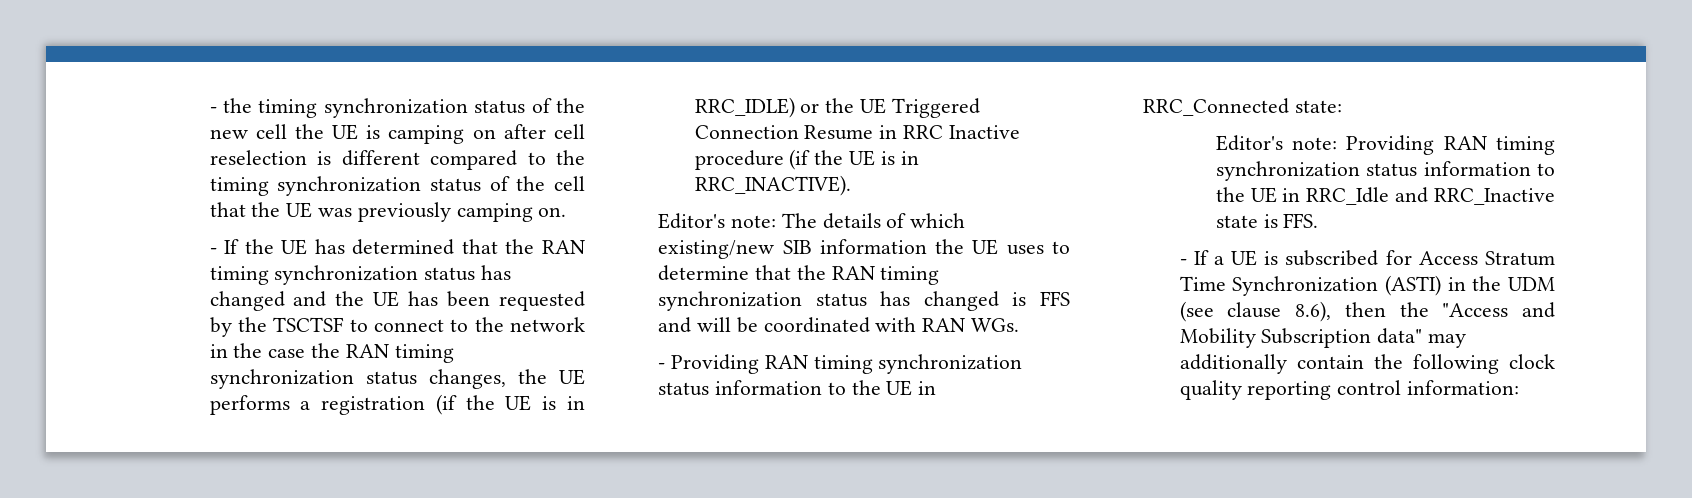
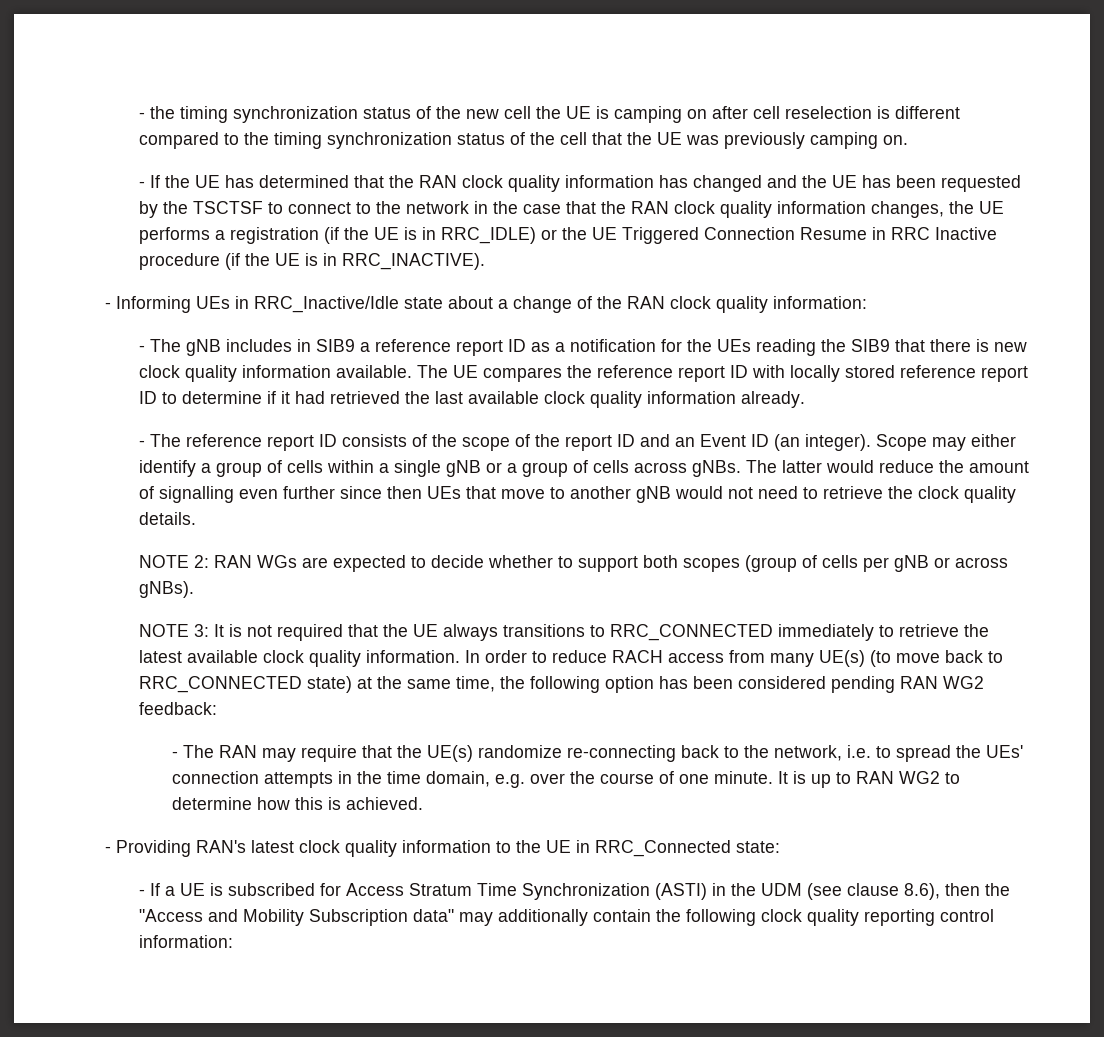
[209,265,476,285] timing synchronization status -> [461,175,654,192] clock quality information
[310,343,454,363] [209,369,417,389] the RAN timing synchronization status -> [565,201,866,218] that the RAN clock quality information
[658,213,966,229] [658,239,1070,259] [658,265,940,285] [658,291,1070,311] [658,317,1020,333] [658,354,1023,374] [658,382,710,396] Editor's note: The details of which existing/new SIB information the UE uses to determine that the RAN timing synchronization status has changed is FFS and will be coordinated with RAN WGs. // - Providing RAN timing synchronization status -> [105,296,868,313] [138,339,1027,356] [138,365,1028,382] [138,391,805,408] [138,434,1016,451] [138,460,1029,477] [138,486,1016,503] [138,512,196,525] [138,555,1008,572] [138,581,194,598] [138,624,989,641] [138,650,1003,667] [138,676,984,693] [138,702,217,715] [171,745,1023,762] [171,771,960,788] [171,797,423,810] [105,840,398,857] - Informing UEs in RRC_Inactive/Idle state about a change of the RAN clock quality information: // - The gNB includes in SIB9 a reference report ID as a notification for the UEs reading the SIB9 that there is new clock quality information available. The UE compares the reference report ID with locally stored reference report ID to determine if it had retrieved the last available clock quality information already. // - The reference report ID consists of the scope of the report ID and an Event ID (an integer). Scope may either identify a group of cells within a single gNB or a group of cells across gNBs. The latter would reduce the amount of signalling even further since then UEs that move to another gNB would not need to retrieve the clock quality details. // NOTE 2: RAN WGs are expected to decide whether to support both scopes (group of cells per gNB or across gNBs). // NOTE 3: It is not required that the UE always transitions to RRC_CONNECTED immediately to retrieve the latest available clock quality information. In order to reduce RACH access from many UE(s) (to move back to RRC_CONNECTED state) at the same time, the following option has been considered pending RAN WG2 feedback: // - The RAN may require that the UE(s) randomize re-connecting back to the network, i.e. to spread the UEs' connection attempts in the time domain, e.g. over the course of one minute. It is up to RAN WG2 to determine how this is achieved. // - Providing RAN's latest clock quality
[1215,135,1555,155] [1215,161,1555,181] [1215,187,1555,205] [1215,213,1319,228] // Editor's note: Providing RAN timing synchronization status information to the UE in RRC_Idle and RRC_Inactive state is FFS. -> (781, 847) none

